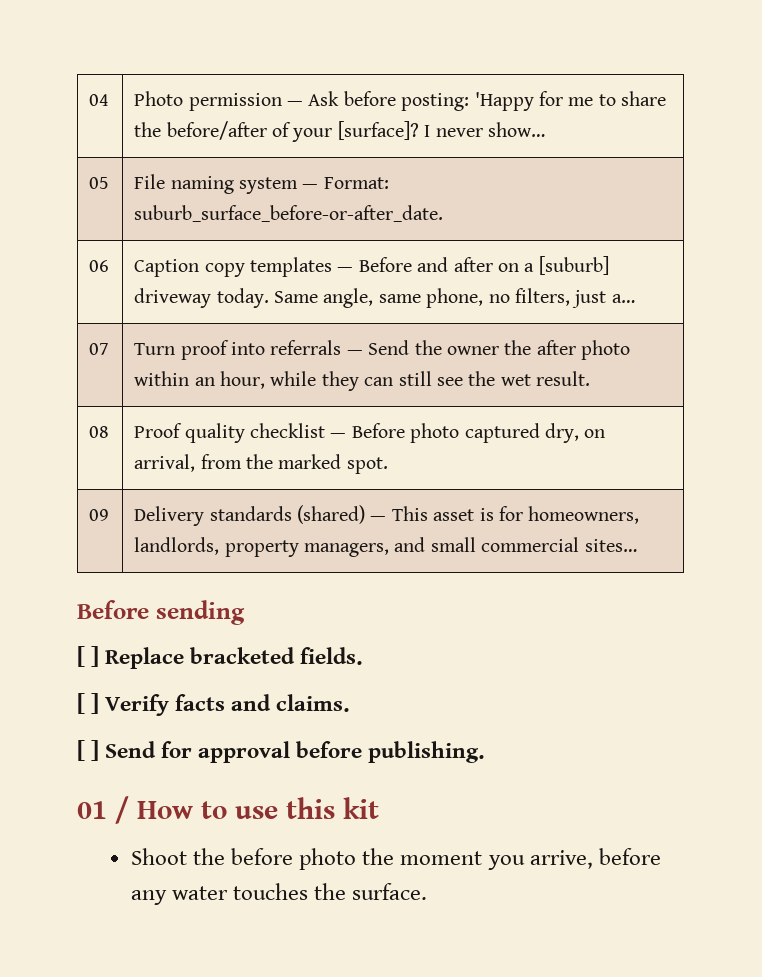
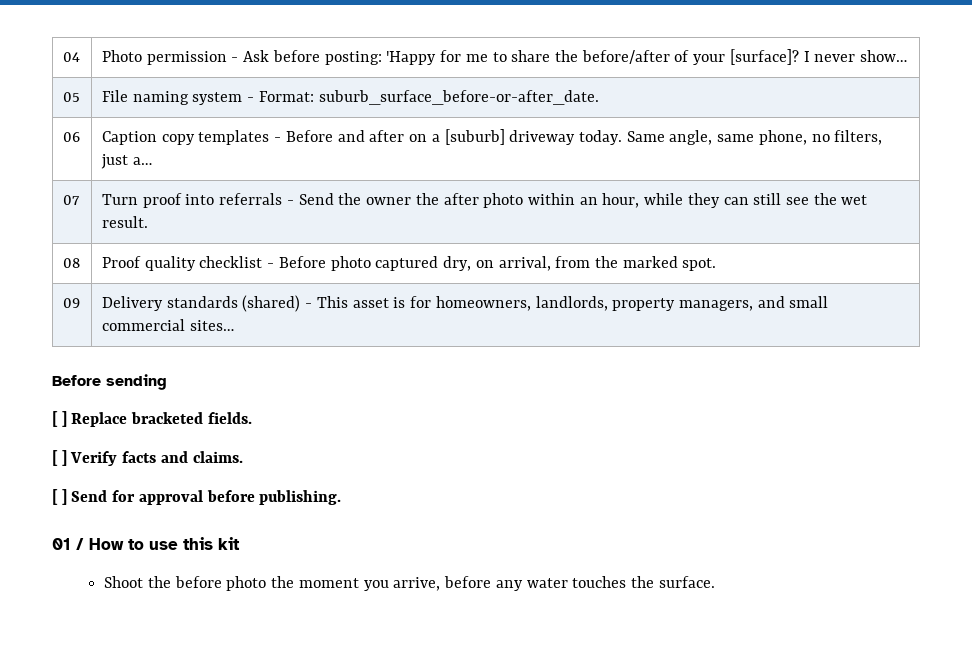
[287,101,304,106] — -> [231,57,239,62] -
[302,184,319,189] — -> [247,97,255,102] -
[337,267,354,272] — -> [274,137,282,142] -
[346,350,363,355] — -> [286,200,294,205] -
[330,433,347,438] — -> [267,263,275,268] -
[370,516,387,521] — -> [305,303,313,308] -

